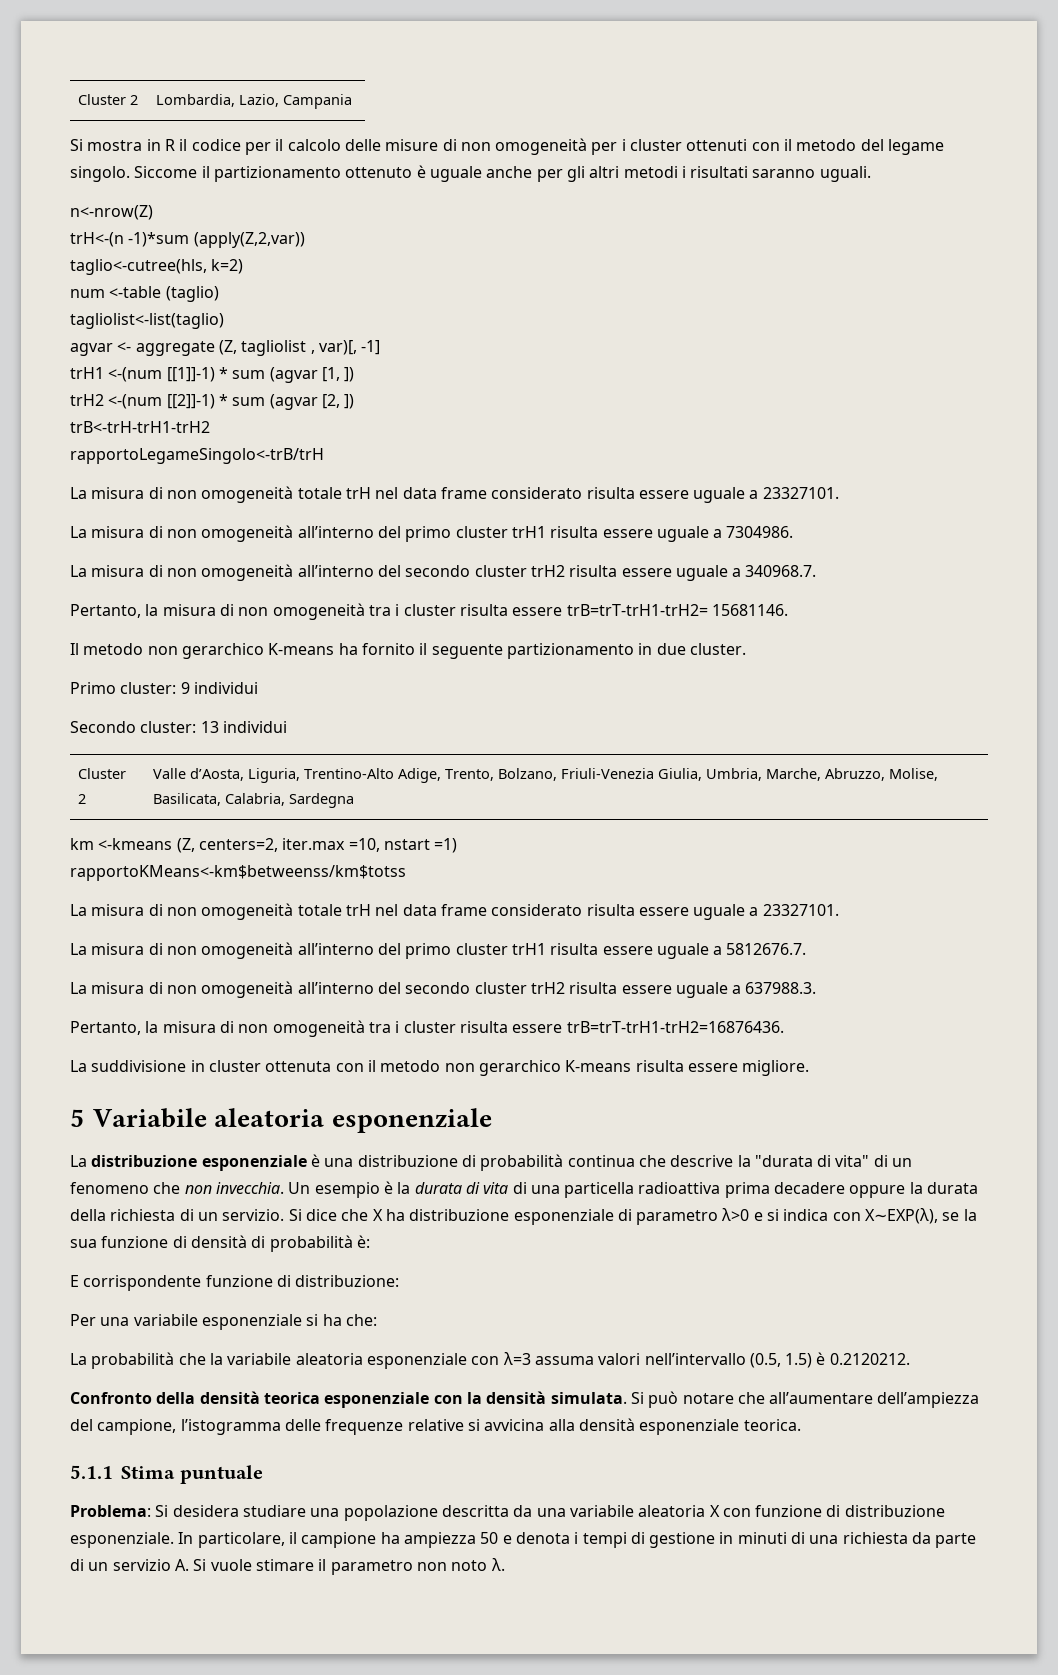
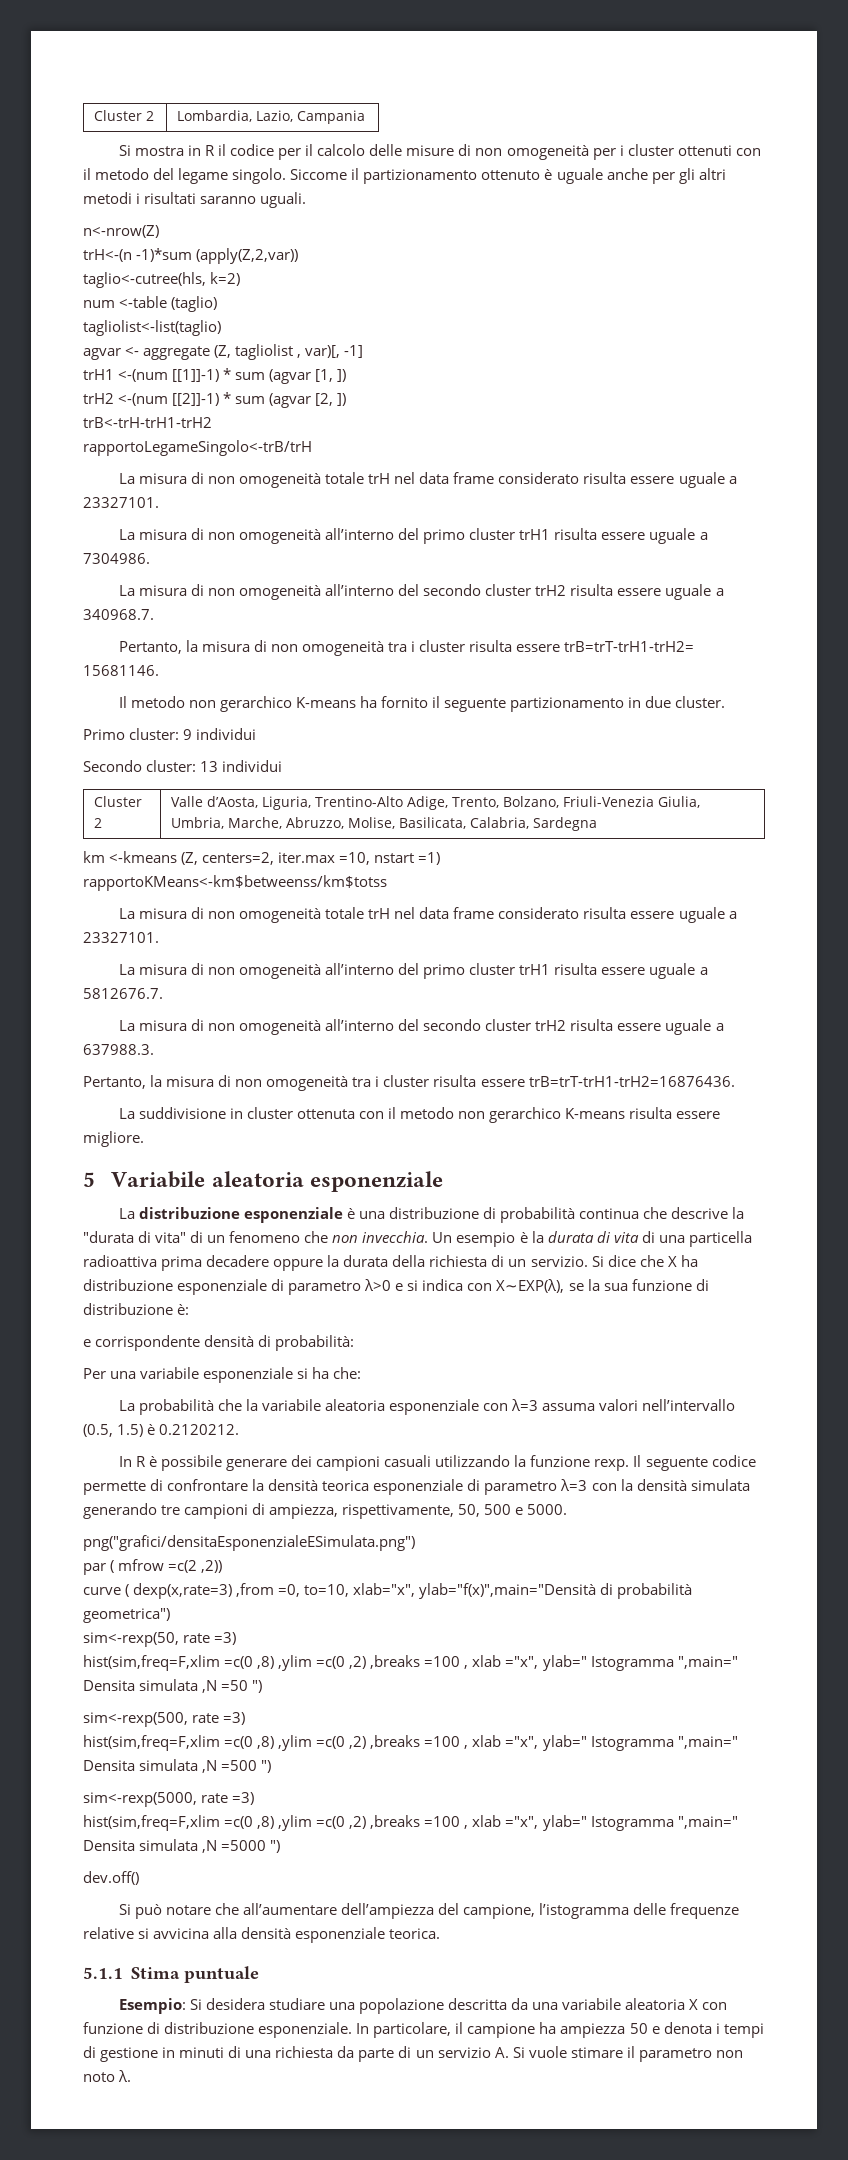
[190,1235,370,1252] [70,1275,400,1291] densità di probabilità è: // E corrispondente funzione di distribuzione: -> [83,1303,190,1315] [83,1335,355,1351] distribuzione è: // e corrispondente densità di probabilità:
[70,1391,627,1408] Confronto della densità teorica esponenziale con la densità simulata. -> [118,1455,756,1471] [83,1479,750,1495] [83,1503,568,1519] [83,1535,415,1551] [83,1559,223,1575] [83,1583,693,1599] [83,1608,170,1623] [83,1632,237,1647] [83,1655,738,1671] [83,1679,263,1693] [83,1712,246,1727] [83,1735,738,1751] [83,1759,272,1773] [83,1792,255,1807] [83,1815,738,1831] [83,1839,281,1853] [83,1871,139,1885] In R è possibile generare dei campioni casuali utilizzando la funzione rexp. Il seguente codice permette di confrontare la densità teorica esponenziale di parametro λ=3 con la densità simulata generando tre campioni di ampiezza, rispettivamente, 50, 500 e 5000. // png("grafici/densitaEsponenzialeESimulata.png") // par ( mfrow =c(2 ,2)) // curve ( dexp(x,rate=3) ,from =0, to=10, xlab="x", ylab="f(x)",main="Densità di probabilità geometrica") // sim<-rexp(50, rate =3) // hist(sim,freq=F,xlim =c(0 ,8) ,ylim =c(0 ,2) ,breaks =100 , xlab ="x", ylab=" Istogramma ",main=" Densita simulata ,N =50 ") // sim<-rexp(500, rate =3) // hist(sim,freq=F,xlim =c(0 ,8) ,ylim =c(0 ,2) ,breaks =100 , xlab ="x", ylab=" Istogramma ",main=" Densita simulata ,N =500 ") // sim<-rexp(5000, rate =3) // hist(sim,freq=F,xlim =c(0 ,8) ,ylim =c(0 ,2) ,breaks =100 , xlab ="x", ylab=" Istogramma ",main=" Densita simulata ,N =5000 ") // dev.off() //
[70,1505,151,1517] Problema: -> [118,1998,186,2014] Esempio:

